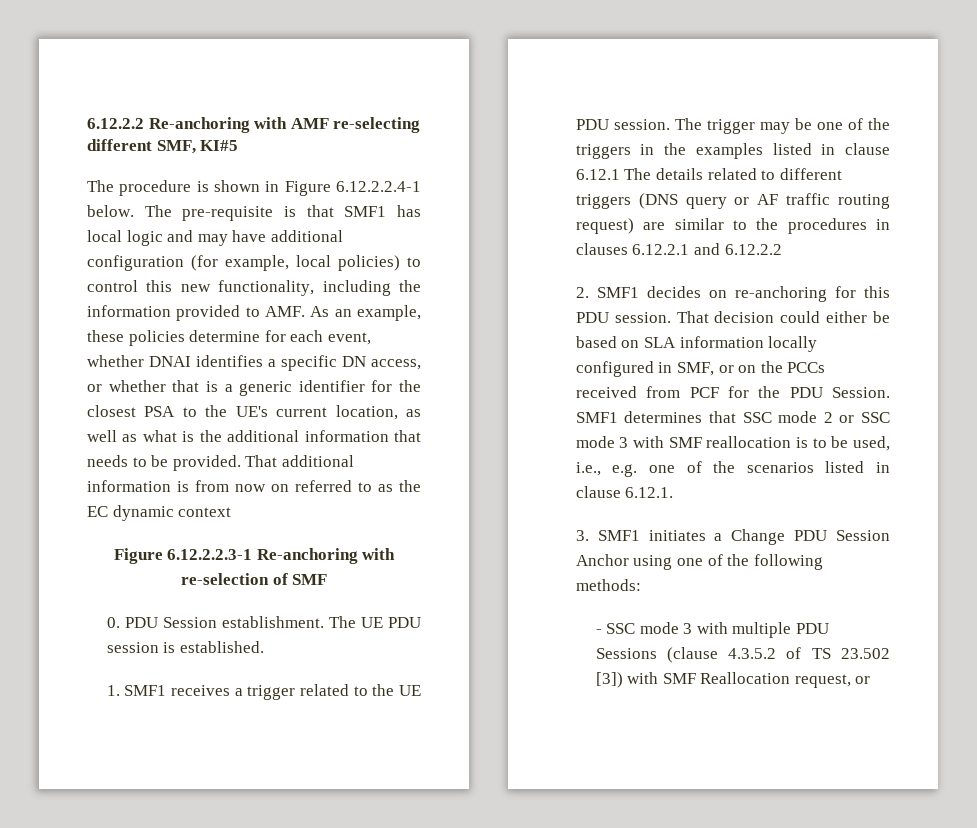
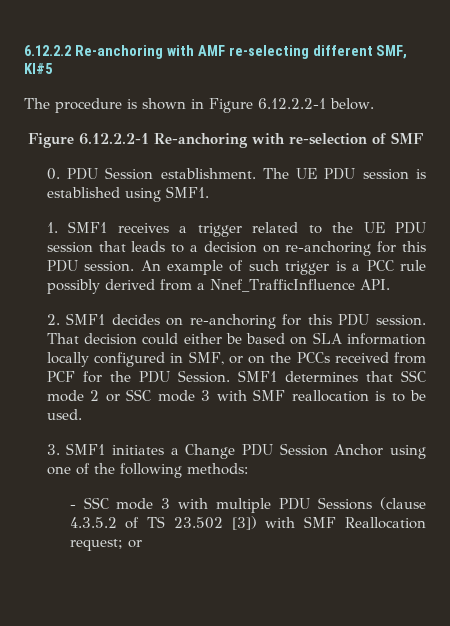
[336,181,421,192] 6.12.2.2.4-1 -> [258,98,326,109] 6.12.2.2-1
[144,205,421,221] [87,230,343,246] [87,255,421,271] [87,280,421,296] [87,305,421,321] [87,330,371,346] [87,355,421,371] [87,380,421,396] [87,405,421,420] [87,430,421,442] [87,455,354,471] [87,480,421,492] [87,505,232,521] [113,548,253,564] The pre-requisite is that SMF1 has local logic and may have additional configuration (for example, local policies) to control this new functionality, including the information provided to AMF. As an example, these policies determine for each event, whether DNAI identifies a specific DN access, or whether that is a generic identifier for the closest PSA to the UE's current location, as well as what is the additional information that needs to be provided. That additional information is from now on referred to as the EC dynamic context // Figure 6.12.2.2.3-1 -> [27,133,149,148] // Figure 6.12.2.2-1
[179,641,264,653] established. -> [46,186,209,202] established using SMF1.
[613,118,890,134] [575,143,890,159] [575,168,842,180] [575,193,890,209] [575,218,890,234] [575,243,782,255] session. The trigger may be one of the triggers in the examples listed in clause 6.12.1 The details related to different triggers (DNS query or AF traffic routing request) are similar to the procedures in clauses 6.12.2.1 and 6.12.2.2 -> [46,241,426,256] [46,260,426,275] [46,279,390,294] session that leads to a decision on re-anchoring for this PDU session. An example of such trigger is a PCC rule possibly derived from a Nnef_TrafficInfluence API.
[853,436,890,451] [575,461,890,477] [575,486,674,498] used, i.e., e.g. one of the scenarios listed in clause 6.12.1. -> [46,409,82,420] used.
[794,674,851,688] request, -> [69,539,123,551] request;

